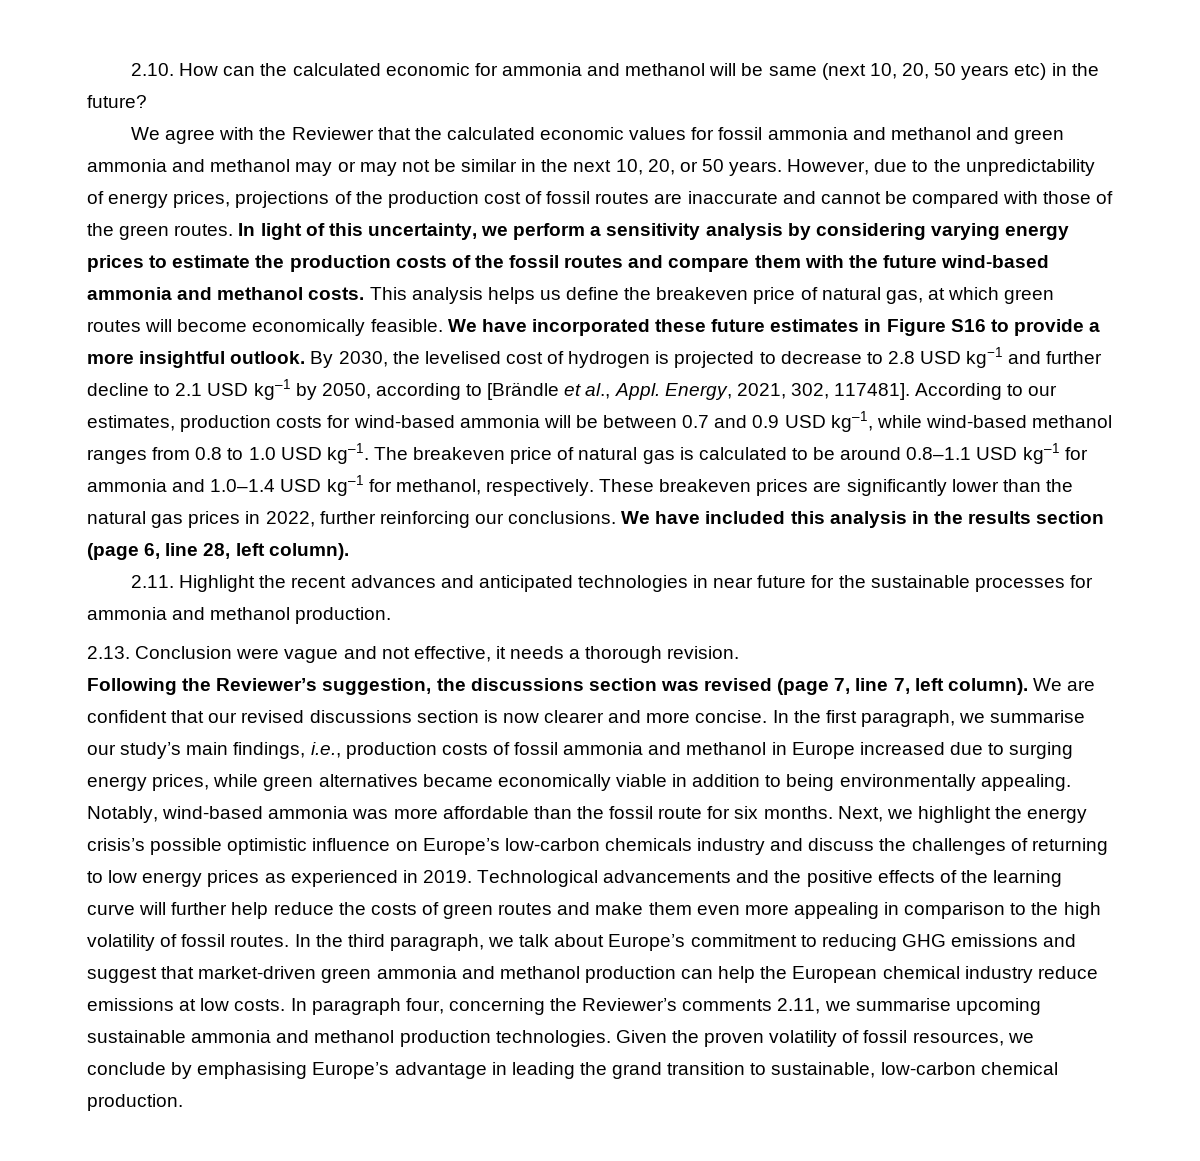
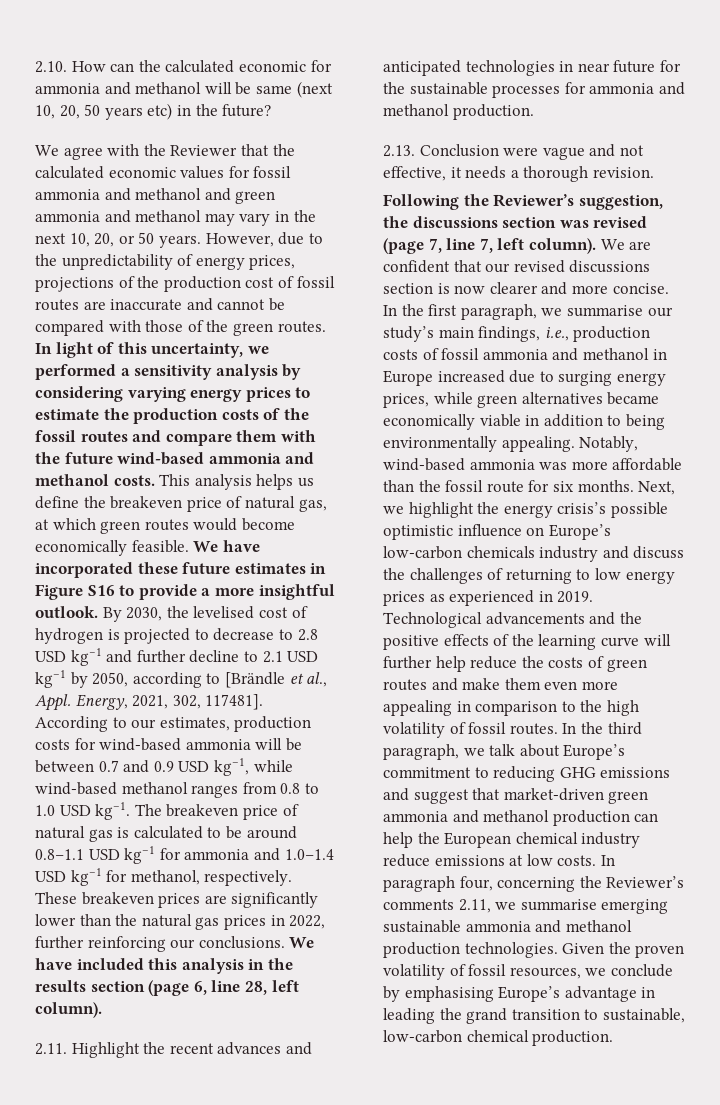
[337,159,518,176] or may not be similar -> [239,213,271,226] vary
[513,223,586,240] perform -> [35,364,116,380] performed
[145,319,173,332] will -> [193,518,238,531] would
[955,998,1041,1015] upcoming -> [601,899,669,914] emerging

